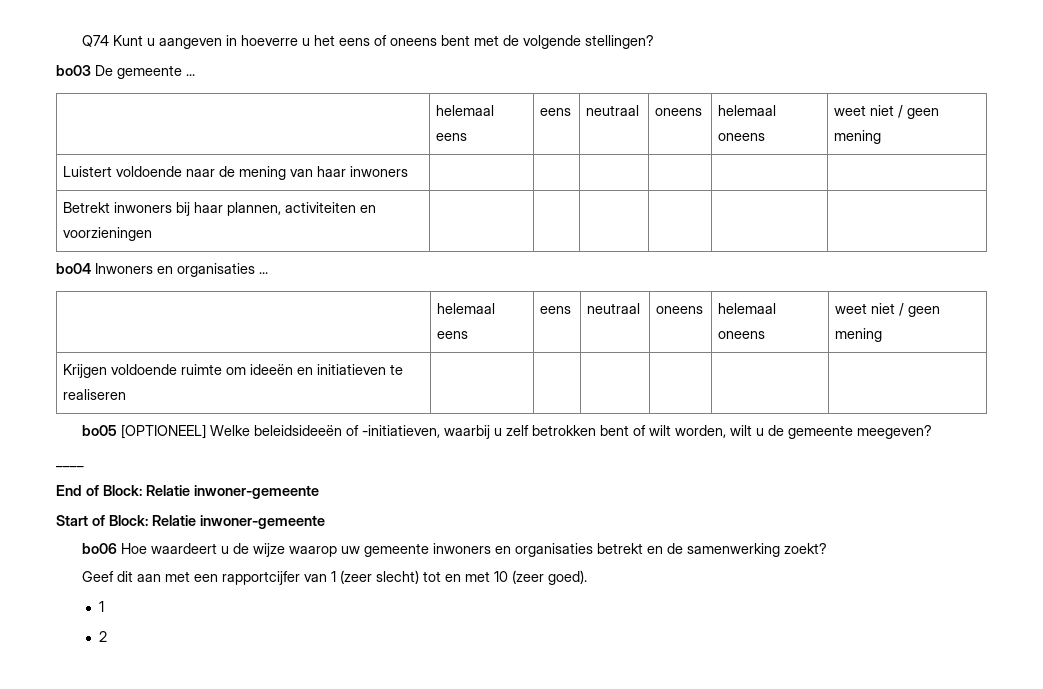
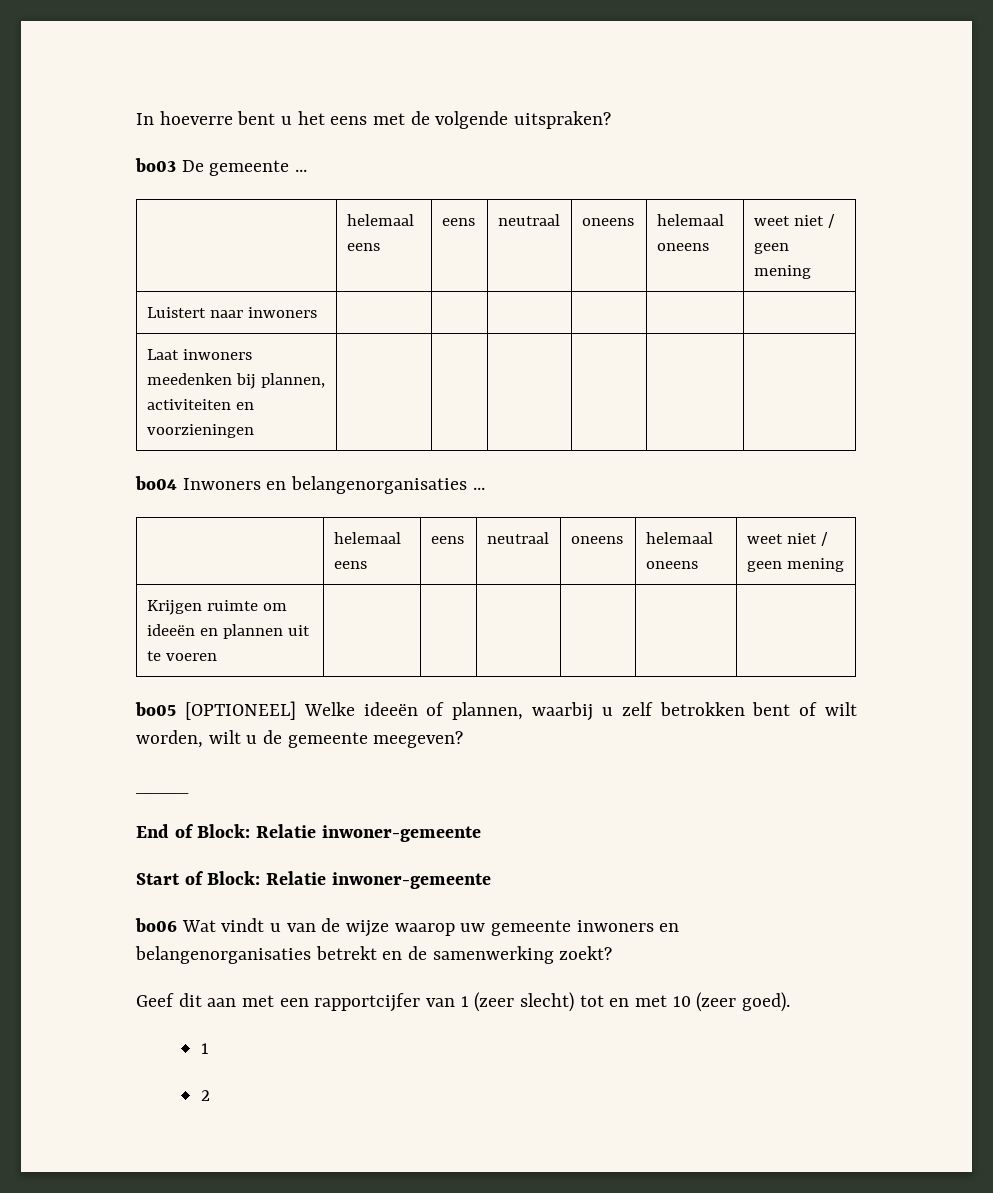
[81,35,470,49] Q74 Kunt u aangeven in hoeverre u het eens of oneens bent -> [136,111,368,125] In hoeverre bent u het eens
[584,35,654,49] stellingen? -> [514,111,612,129] uitspraken?
[116,166,409,180] [63,202,224,216] voldoende naar de mening van haar inwoners | | | | | | // Betrekt inwoners bij haar -> [209,307,317,318] [146,349,252,360] [146,373,256,389] naar inwoners | | | | | | // Laat inwoners meedenken bij
[177,263,255,277] organisaties -> [291,476,468,494] belangenorganisaties
[111,364,178,375] voldoende -> (202, 607) none
[317,364,404,375] [63,389,127,400] initiatieven te realiseren -> [222,624,311,639] [146,651,217,661] plannen uit te voeren
[253,425,440,438] beleidsideeën of -initiatieven, -> [363,702,524,720] ideeën of plannen,
[120,543,229,554] Hoe waardeert u -> [181,918,316,932] Wat vindt u van
[514,543,593,557] organisaties -> [135,946,311,964] belangenorganisaties

